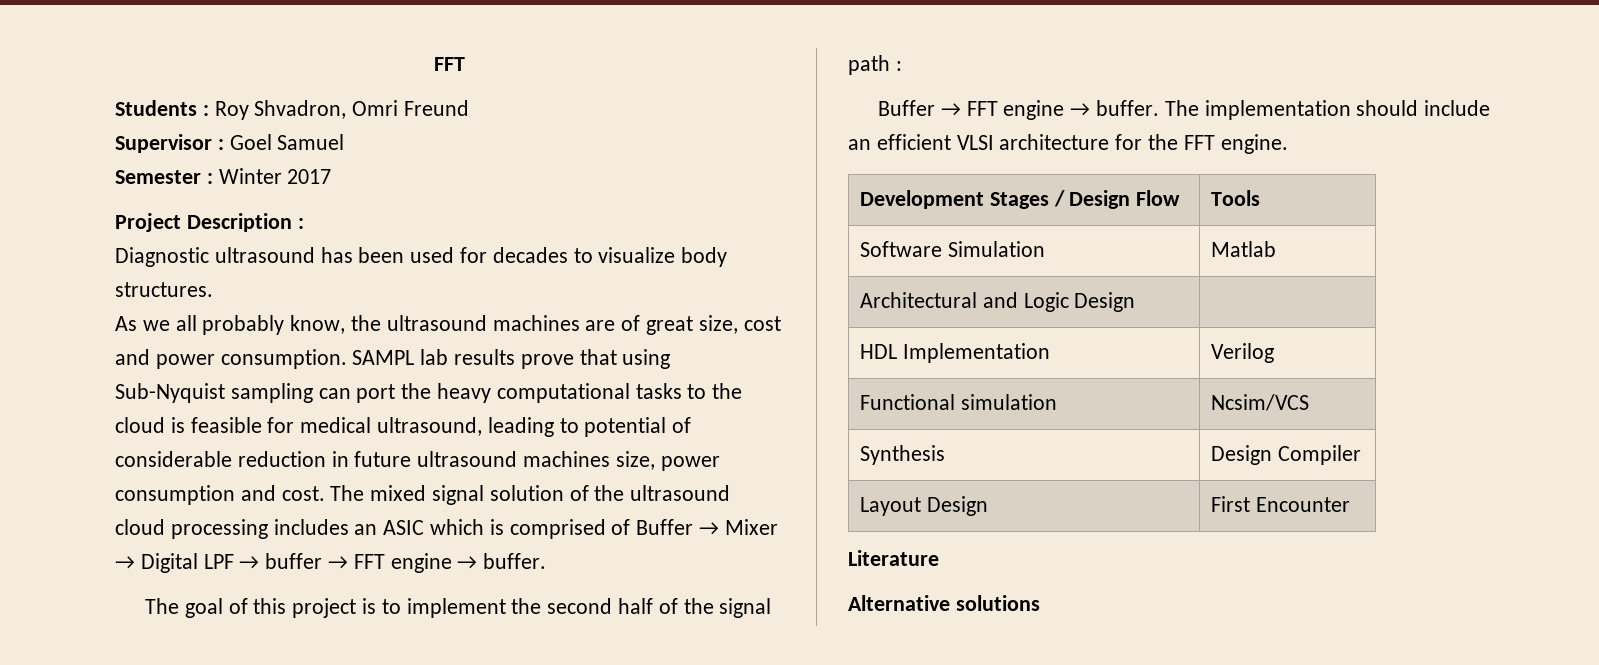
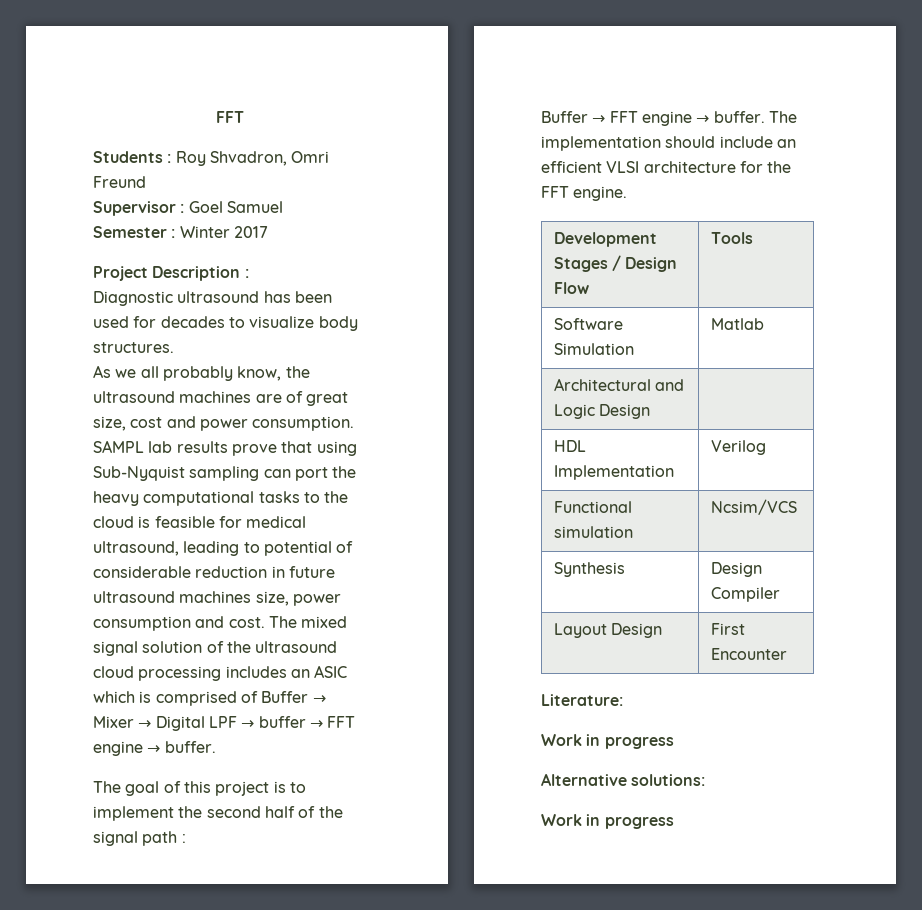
[848,550,939,566] [848,595,1040,611] Literature // Alternative solutions -> [541,694,623,706] [541,734,674,749] [541,773,706,786] [541,814,674,829] Literature: // Work in progress // Alternative solutions: // Work in progress

